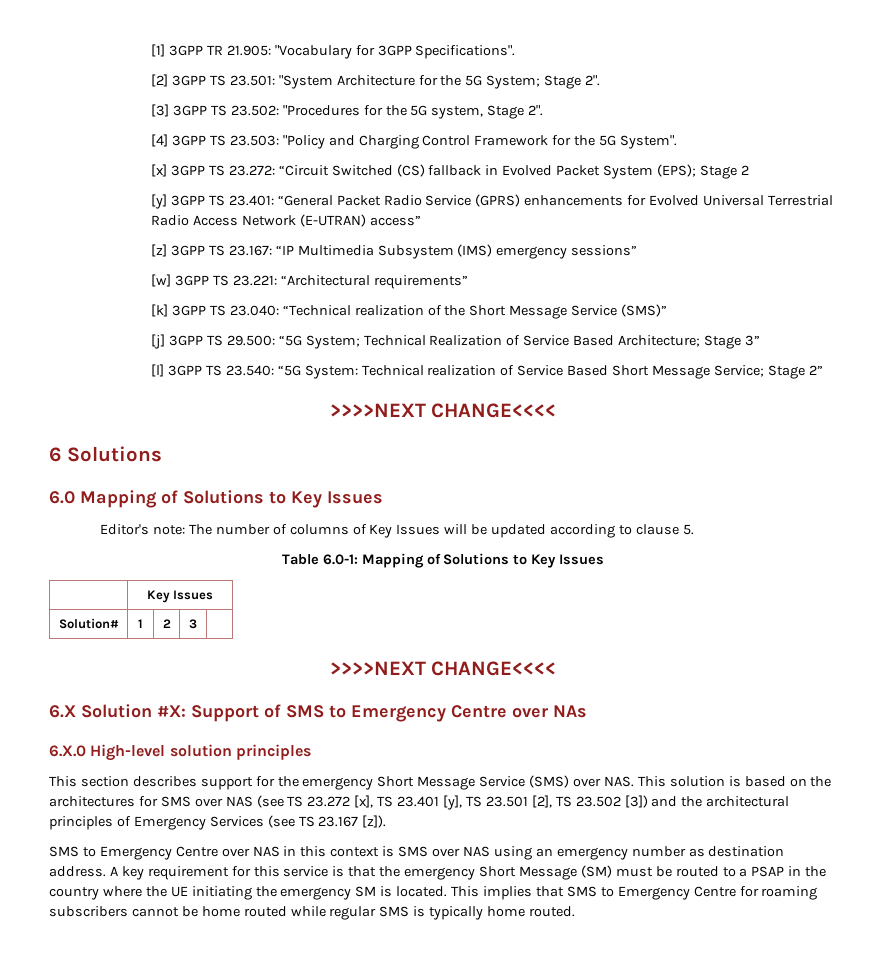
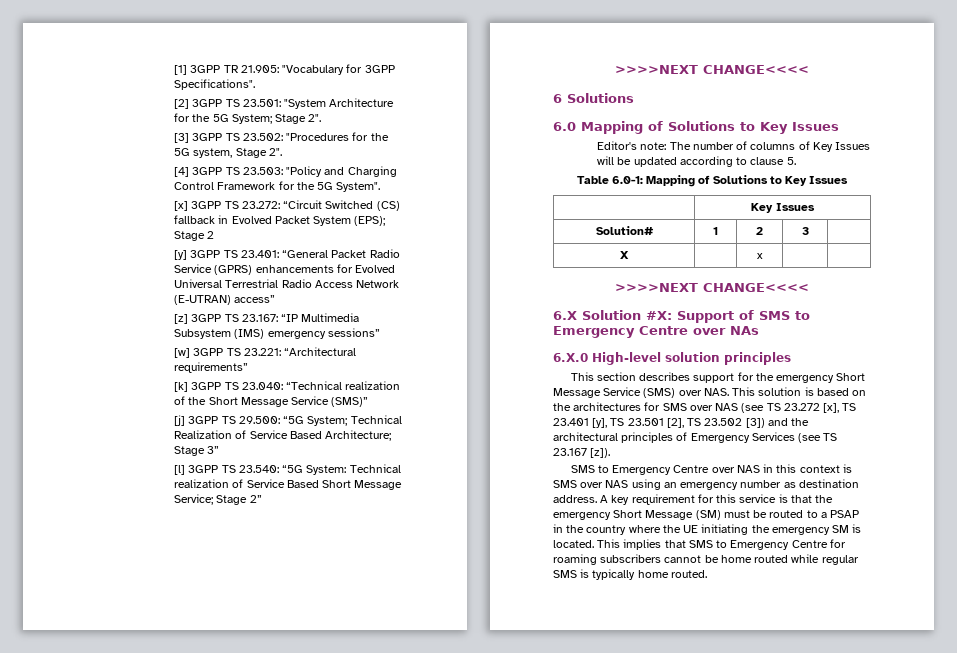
(197, 624) none -> [620,251,629,259] [756,253,763,259] // X | | x | |

